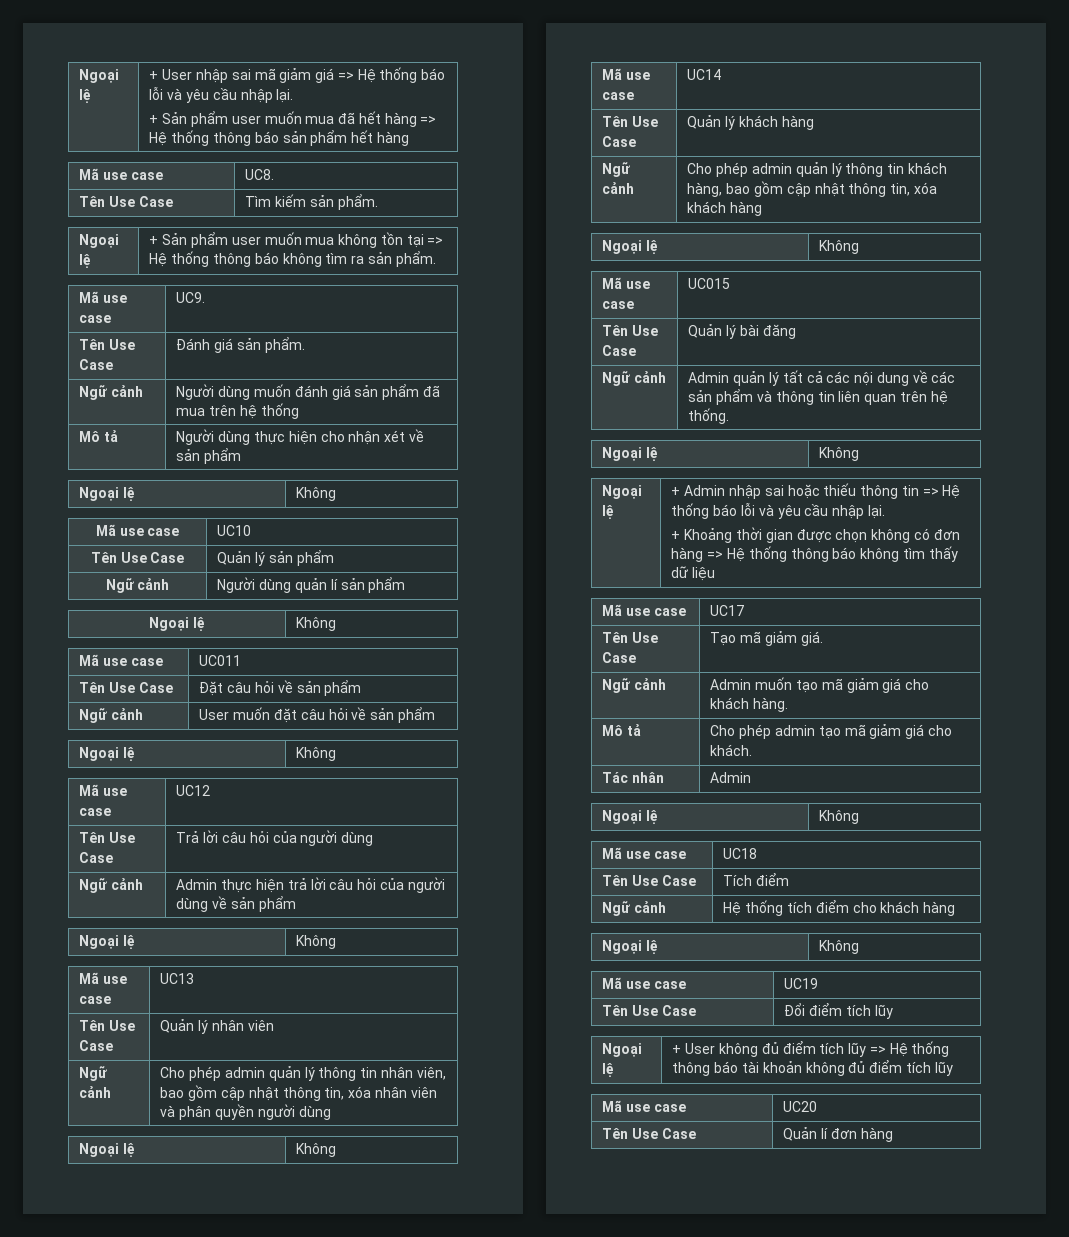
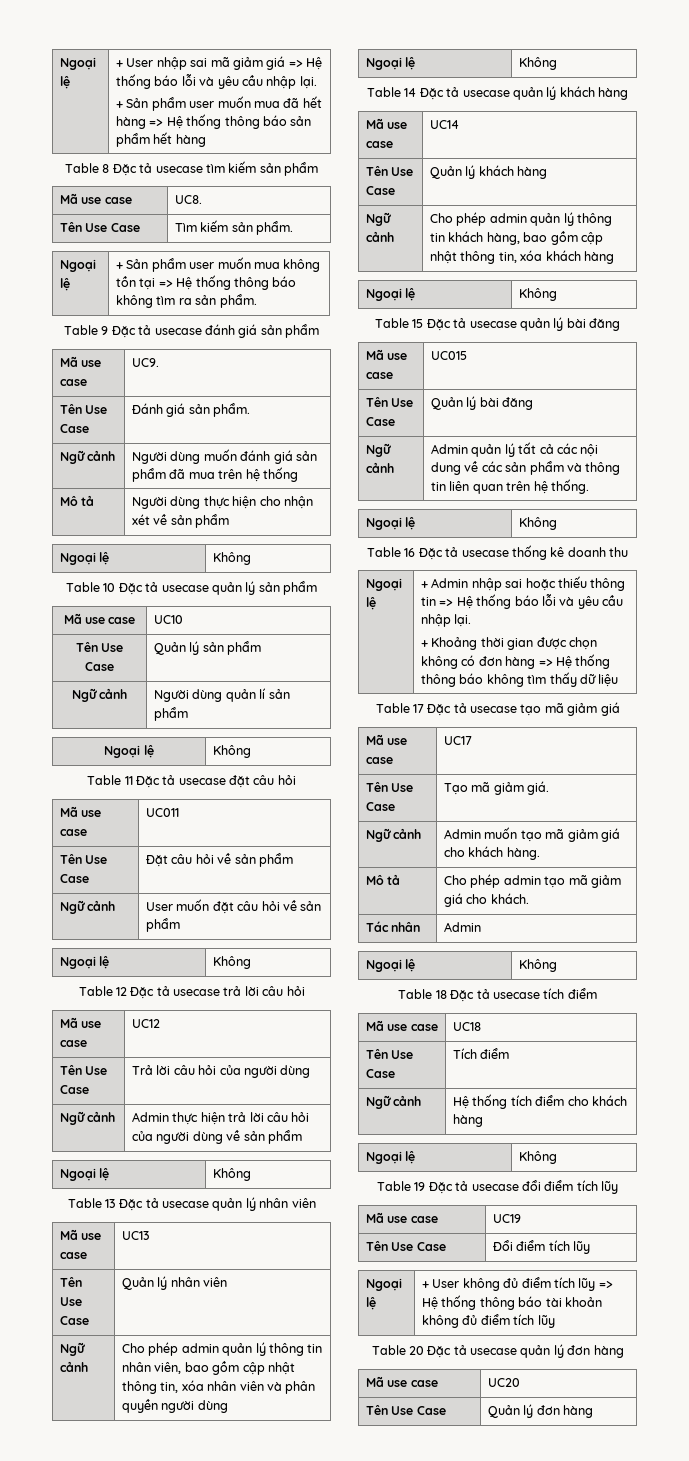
(409, 138) none -> [65,161,318,176] // Table 8 Đặc tả usecase tìm kiếm sản phẩm
(436, 259) none -> [64,324,319,338] // Table 9 Đặc tả usecase đánh giá sản phẩm
(337, 494) none -> [66,581,317,595] // Table 10 Đặc tả usecase quản lý sản phẩm
(337, 624) none -> [87,775,296,788] // Table 11 Đặc tả usecase đặt câu hỏi
(337, 754) none -> [78,986,305,999] // Table 12 Đặc tả usecase trả lời câu hỏi
(337, 942) none -> [67,1197,316,1211] // Table 13 Đặc tả usecase quản lý nhân viên
(337, 1150) none -> [367,86,628,100] // Table 14 Đặc tả usecase quản lý khách hàng
(860, 247) none -> [375,317,620,331] // Table 15 Đặc tả usecase quản lý bài đăng
(860, 454) none -> [367,545,628,560] // Table 16 Đặc tả usecase thống kê doanh thu
(716, 574) none -> [375,702,620,716] // Table 17 Đặc tả usecase tạo mã giảm giá
(860, 817) none -> [398,988,597,1002] // Table 18 Đặc tả usecase tích điểm
(860, 947) none -> [377,1180,618,1194] // Table 19 Đặc tả usecase đổi điểm tích lũy
(953, 1068) none -> [371,1344,624,1358] // Table 20 Đặc tả usecase quản lý đơn hàng
[821,1128,829,1139] lí -> [523,1404,534,1418] lý

